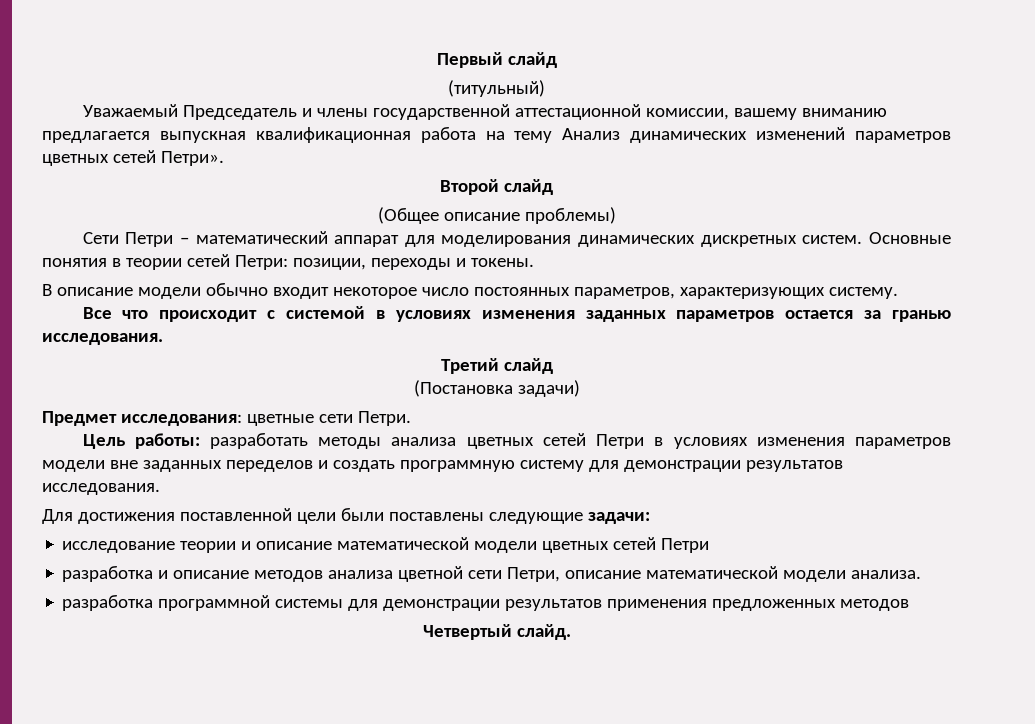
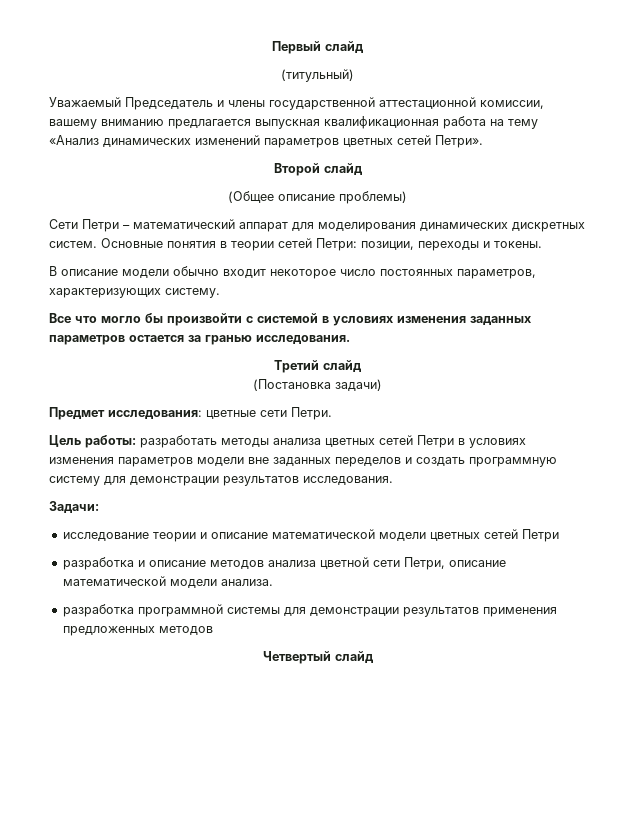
[562,128,621,140] Анализ -> [49,135,99,145] «Анализ
[159,310,258,322] происходит -> [101,313,242,326] могло бы произвойти
[42,508,650,524] Для достижения поставленной цели были поставлены следующие задачи: -> [49,501,99,513] Задачи:
[516,624,571,640] слайд. -> [334,651,373,663] слайд

